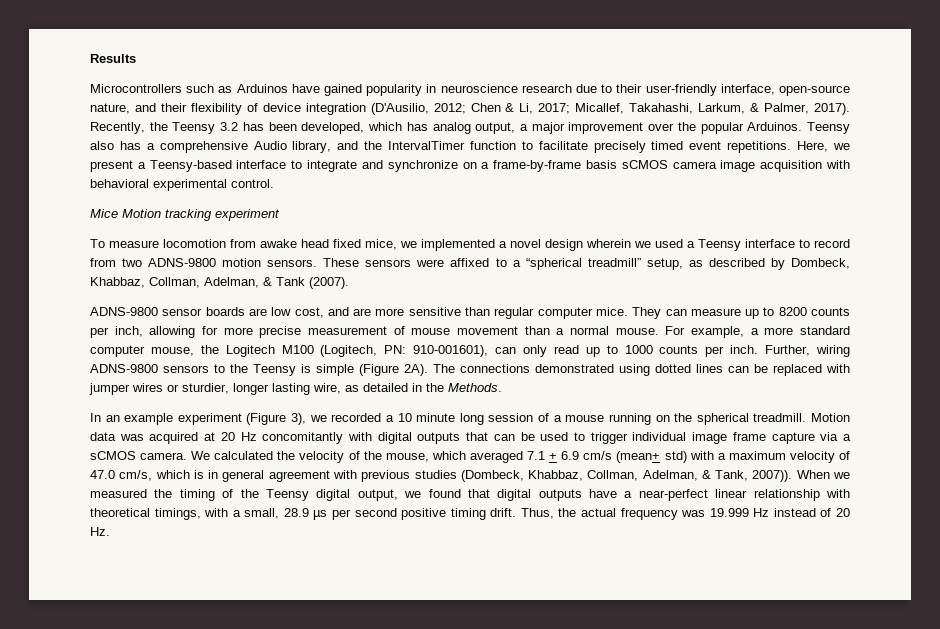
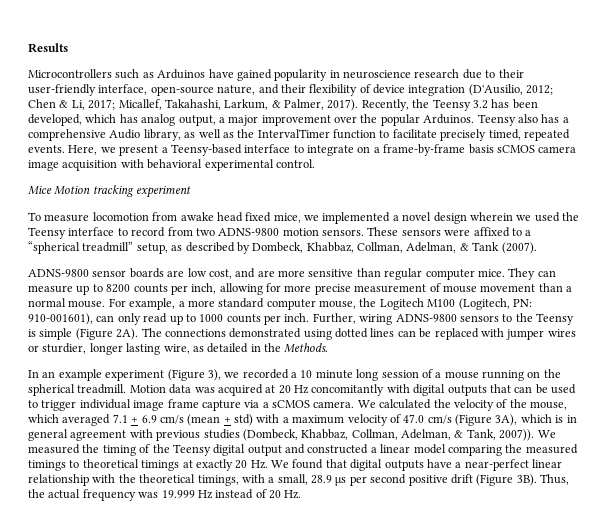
[337,141,359,150] and -> [184,129,234,138] as well as
[651,141,792,153] timed event repetitions. -> [488,129,570,141] [28,145,65,153] timed, repeated events.
[361,160,458,172] and synchronize -> (354, 150) none
[687,241,695,248] a -> [562,212,579,221] the
[616,451,661,463] (mean+ -> [187,414,231,426] (mean +
[119,470,153,481] cm/s, -> [427,414,518,426] cm/s (Figure 3A),
[796,470,851,479] When we -> [537,430,556,438] We
[357,489,422,501] output, we -> [247,444,578,456] [28,459,289,471] output and constructed a linear model comparing the measured timings to theoretical timings at exactly 20 Hz. We
(851, 493) none -> [118,474,136,483] the
[450,508,517,520] timing drift. -> [450,474,537,486] drift (Figure 3B).

